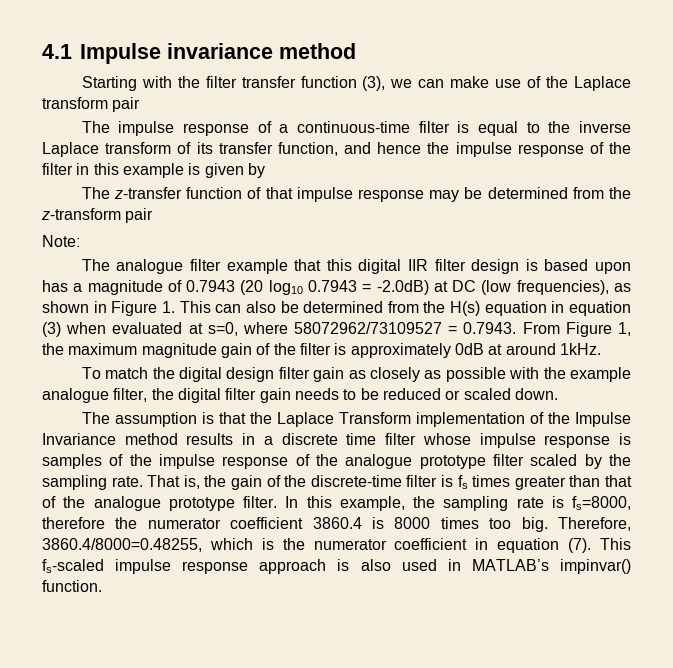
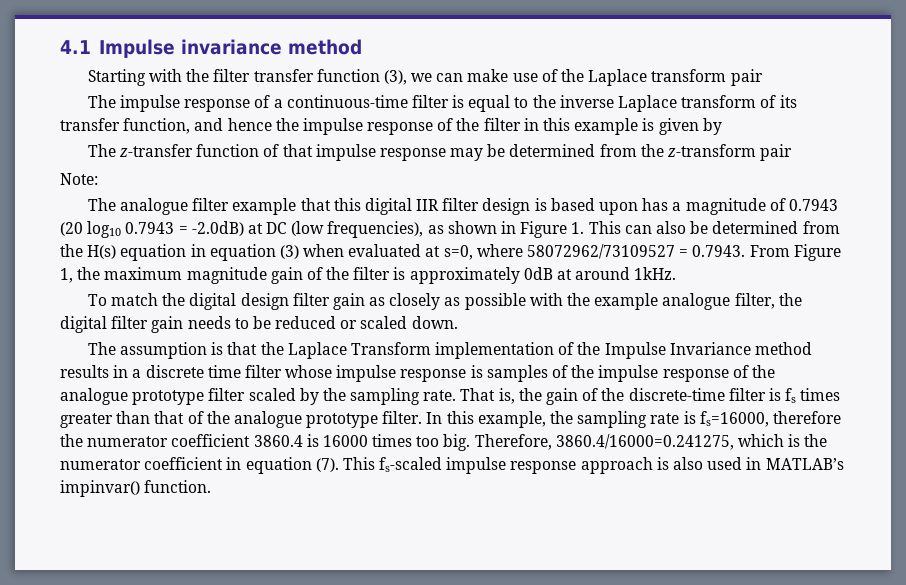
[572,496,631,510] fs=8000, -> [699,411,769,427] fs=16000,
[394,517,431,529] 8000 -> [322,435,368,447] 16000
[42,538,202,552] 3860.4/8000=0.48255, -> [555,434,734,450] 3860.4/16000=0.241275,

